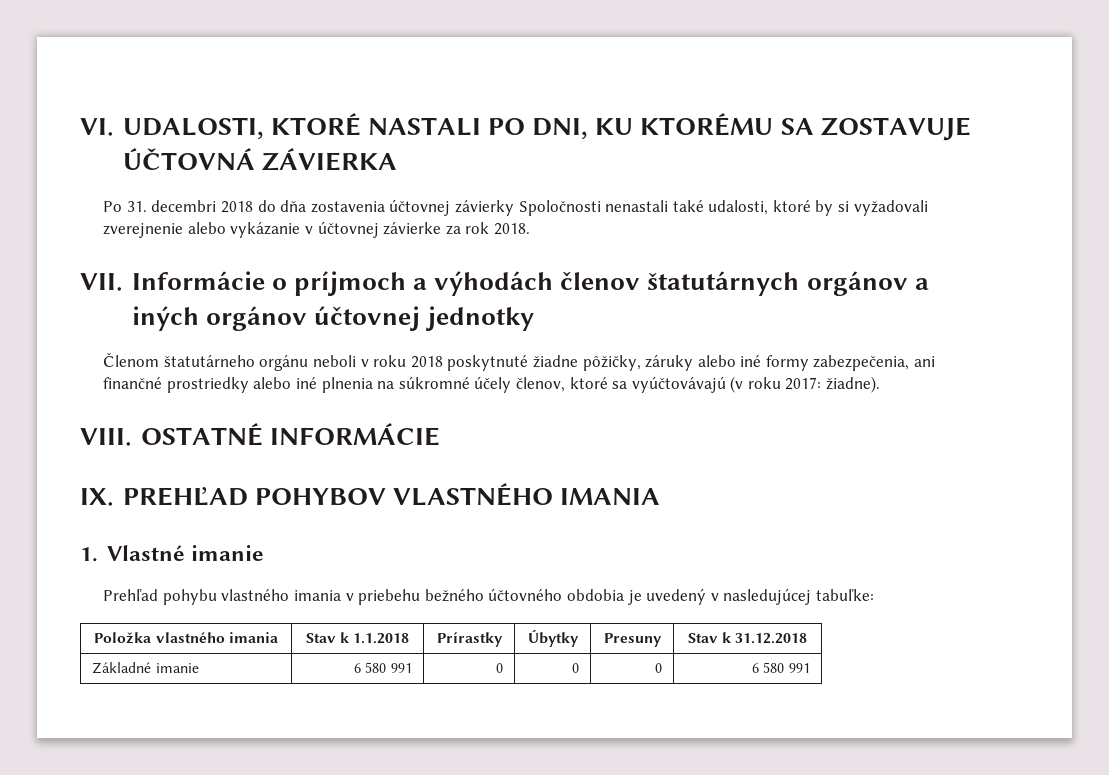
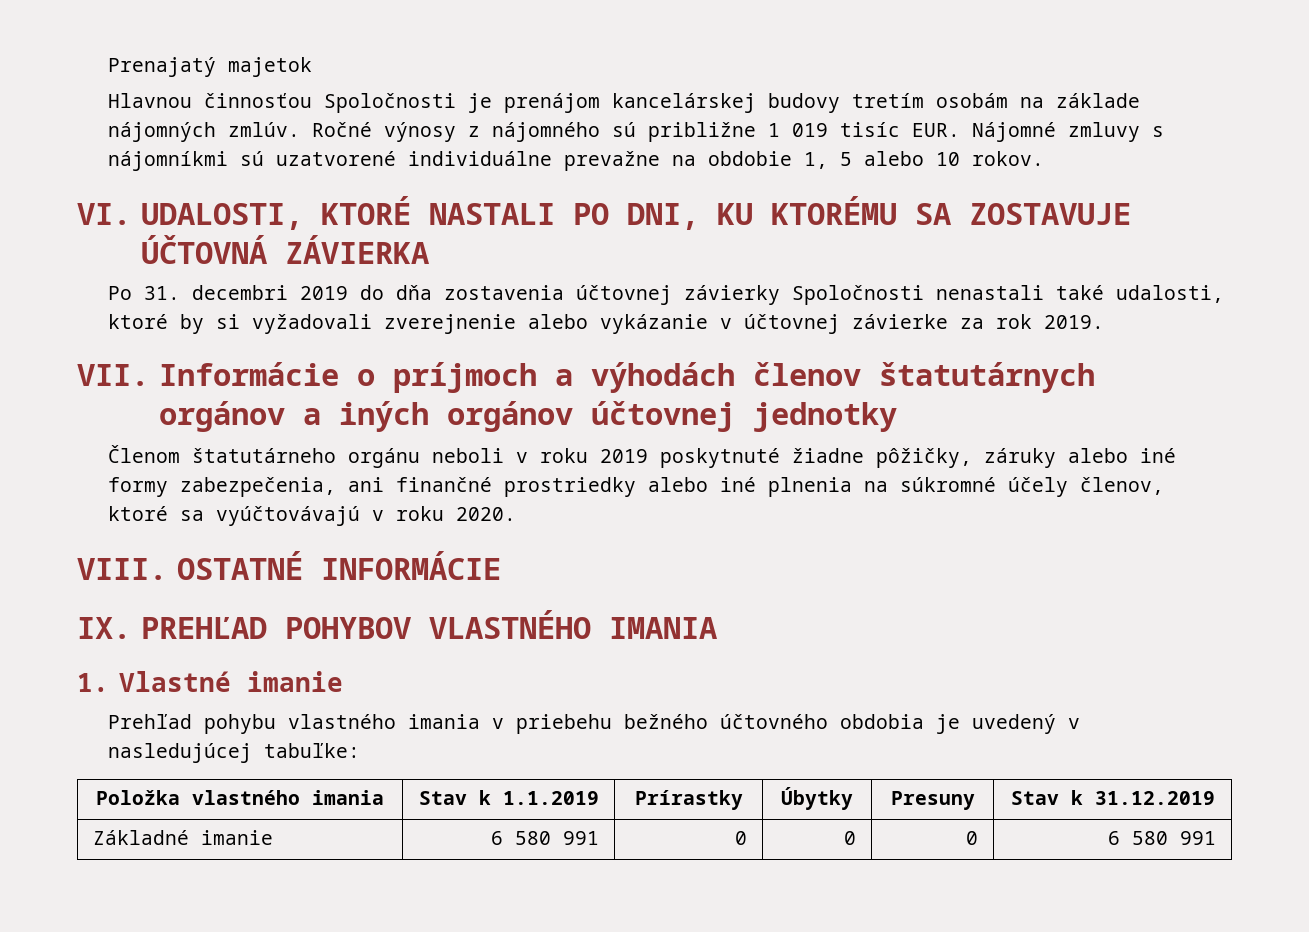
(80, 127) none -> [108,57,313,77] [108,93,1141,113] [108,122,1165,142] [108,151,1045,171] Prenajatý majetok // Hlavnou činnosťou Spoločnosti je prenájom kancelárskej budovy tretím osobám na základe nájomných zmlúv. Ročné výnosy z nájomného sú približne 1 019 tisíc EUR. Nájomné zmluvy s nájomníkmi sú uzatvorené individuálne prevažne na obdobie 1, 5 alebo 10 rokov. //
[220,201,253,213] 2018 -> [300,286,349,300] 2019
[493,223,530,235] 2018. -> [1044,315,1105,329] 2019.
[410,356,443,368] 2018 -> [600,449,649,463] 2019
[730,376,881,393] (v roku 2017: žiadne). -> [372,506,517,521] v roku 2020.
[353,633,410,644] 1.1.2018 -> [502,791,599,805] 1.1.2019
[735,633,808,644] 31.12.2018 -> [1094,791,1215,805] 31.12.2019

